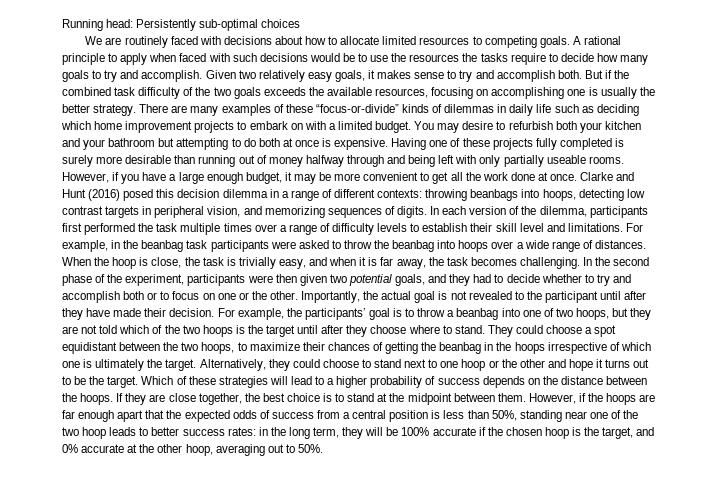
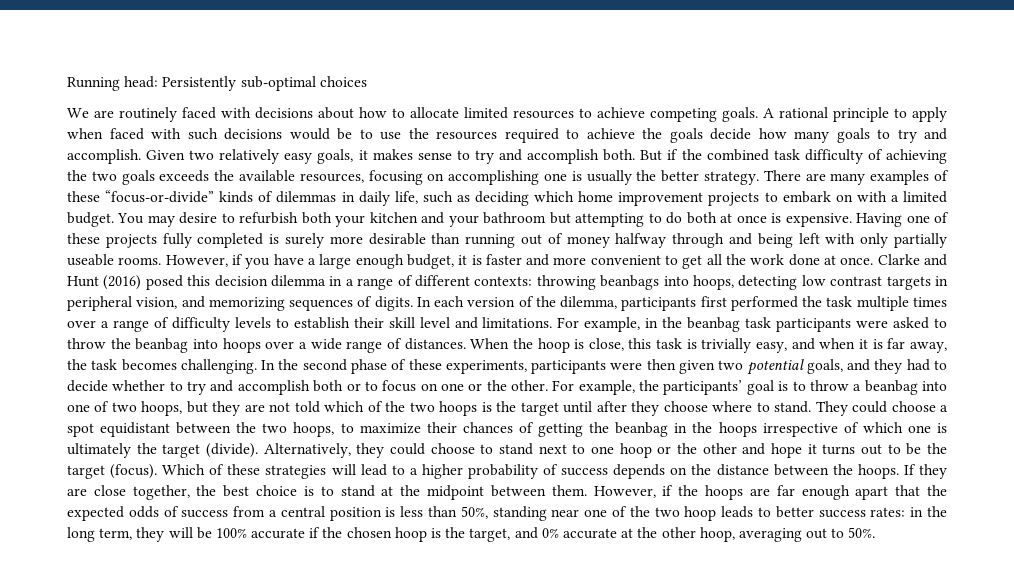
(482, 40) none -> [597,107,645,118] achieve
[462,53,558,65] the tasks require to -> [504,128,703,143] required to achieve the goals
(194, 91) none -> [885,149,947,164] achieving
[536,104,552,113] life -> [394,191,418,204] life,
[293,172,332,184] may be -> [471,254,550,266] is faster and
[184,257,200,266] the -> [628,338,652,349] this
[107,274,185,286] the experiment, -> [408,359,527,374] these experiments,
[301,291,647,303] [62,308,215,320] Importantly, the actual goal is not revealed to the participant until after they have made their decision. -> (549, 385) none
[165,359,197,371] target. -> [162,443,258,458] target (divide).
[107,376,139,388] target. -> [67,464,158,479] target (focus).

